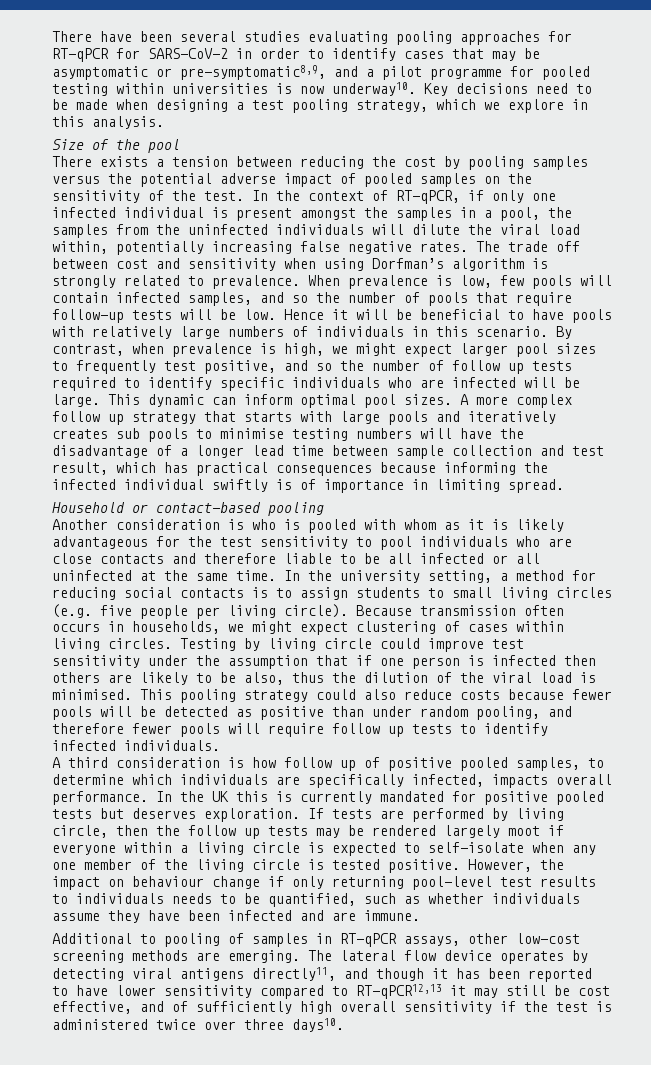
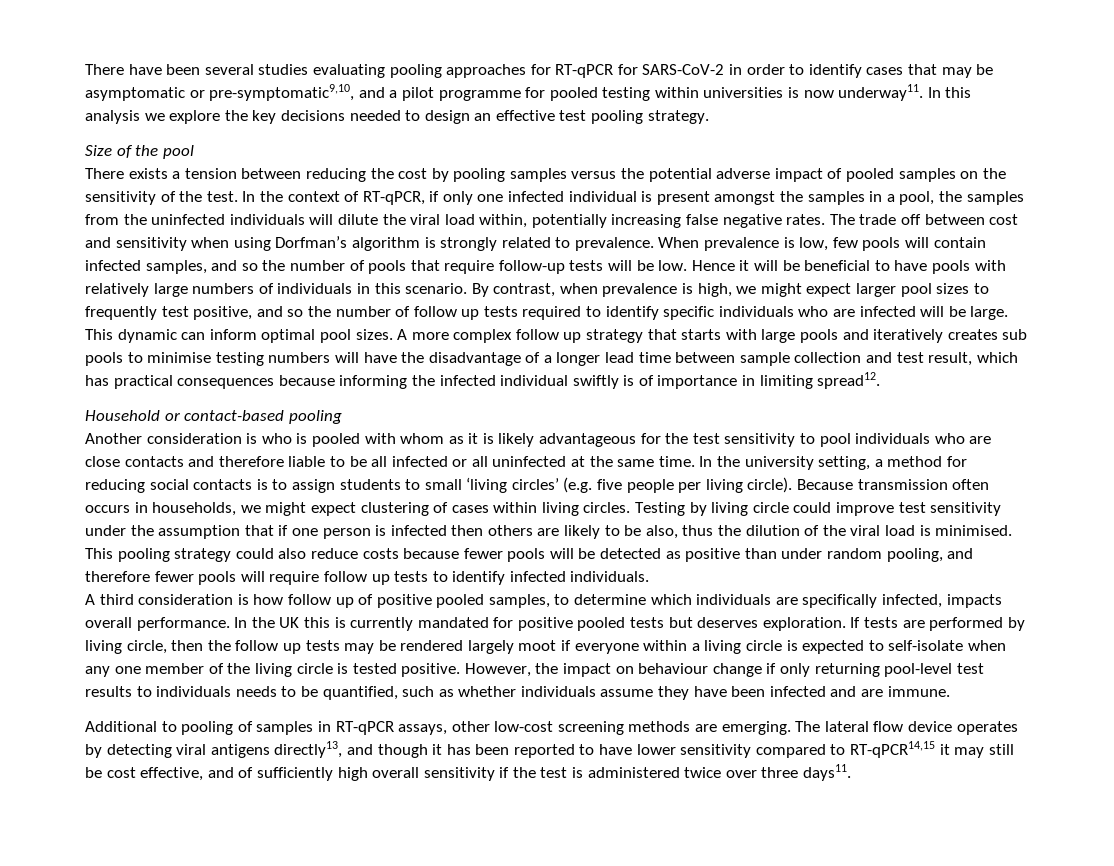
[180,65,326,80] pre-symptomatic8,9, -> [209,84,355,101] pre-symptomatic9,10,
[332,82,592,96] [52,99,588,113] [52,116,164,129] underway10. Key decisions need to be made when designing a test pooling strategy, which we explore in this analysis. -> [838,84,972,101] [85,110,709,124] underway11. In this analysis we explore the key decisions needed to design an effective test pooling strategy.
[508,479,564,493] spread. -> [817,372,881,389] spread12.
[500,587,612,600] living circles -> [466,477,559,493] ‘living circles’
[252,967,336,981] directly11, -> [274,741,343,758] directly13,
[356,984,442,999] RT-qPCR12,13 -> [850,741,936,758] RT-qPCR14,15
[292,1018,344,1032] days10. -> [803,764,852,781] days11.

